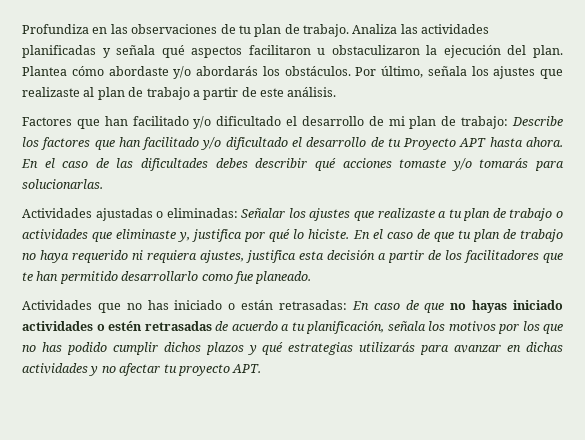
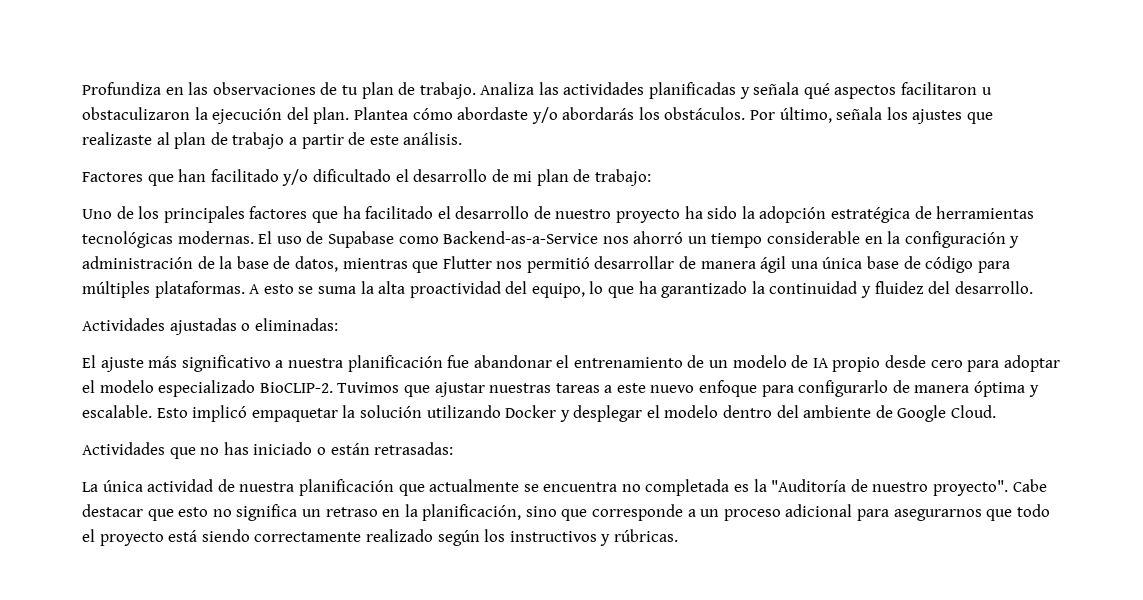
[512,116,564,126] [22,137,563,150] [21,158,565,171] [22,179,103,189] [22,208,563,221] [22,229,563,242] [22,250,563,263] [22,271,312,284] Describe los factores que han facilitado y/o dificultado el desarrollo de tu Proyecto APT hasta ahora. En el caso de las dificultades debes describir qué acciones tomaste y/o tomarás para solucionarlas. // Actividades ajustadas o eliminadas: Señalar los ajustes que realizaste a tu plan de trabajo o actividades que eliminaste y, justifica por qué lo hiciste. En el caso de que tu plan de trabajo no haya requerido ni requiera ajustes, justifica esta decisión a partir de los facilitadores que te han permitido desarrollarlo como fue planeado. -> [82,206,1035,223] [82,231,1020,248] [82,256,1010,273] [82,281,1033,298] [82,318,338,335] [82,355,1060,372] [82,380,1039,397] [82,405,997,422] // Uno de los principales factores que ha facilitado el desarrollo de nuestro proyecto ha sido la adopción estratégica de herramientas tecnológicas modernas. El uso de Supabase como Backend-as-a-Service nos ahorró un tiempo considerable en la configuración y administración de la base de datos, mientras que Flutter nos permitió desarrollar de manera ágil una única base de código para múltiples plataformas. A esto se suma la alta proactividad del equipo, lo que ha garantizado la continuidad y fluidez del desarrollo. // Actividades ajustadas o eliminadas: // El ajuste más significativo a nuestra planificación fue abandonar el entrenamiento de un modelo de IA propio desde cero para adoptar el modelo especializado BioCLIP-2. Tuvimos que ajustar nuestras tareas a este nuevo enfoque para configurarlo de manera óptima y escalable. Esto implicó empaquetar la solución utilizando Docker y desplegar el modelo dentro del ambiente de Google Cloud.
[351,300,563,313] [22,321,563,334] [22,342,563,355] [22,363,262,376] En caso de que no hayas iniciado actividades o estén retrasadas de acuerdo a tu planificación, señala los motivos por los que no has podido cumplir dichos plazos y qué estrategias utilizarás para avanzar en dichas actividades y no afectar tu proyecto APT. -> [82,479,1047,496] [82,504,1050,521] [82,529,678,546] // La única actividad de nuestra planificación que actualmente se encuentra no completada es la "Auditoría de nuestro proyecto". Cabe destacar que esto no significa un retraso en la planificación, sino que corresponde a un proceso adicional para asegurarnos que todo el proyecto está siendo correctamente realizado según los instructivos y rúbricas.

